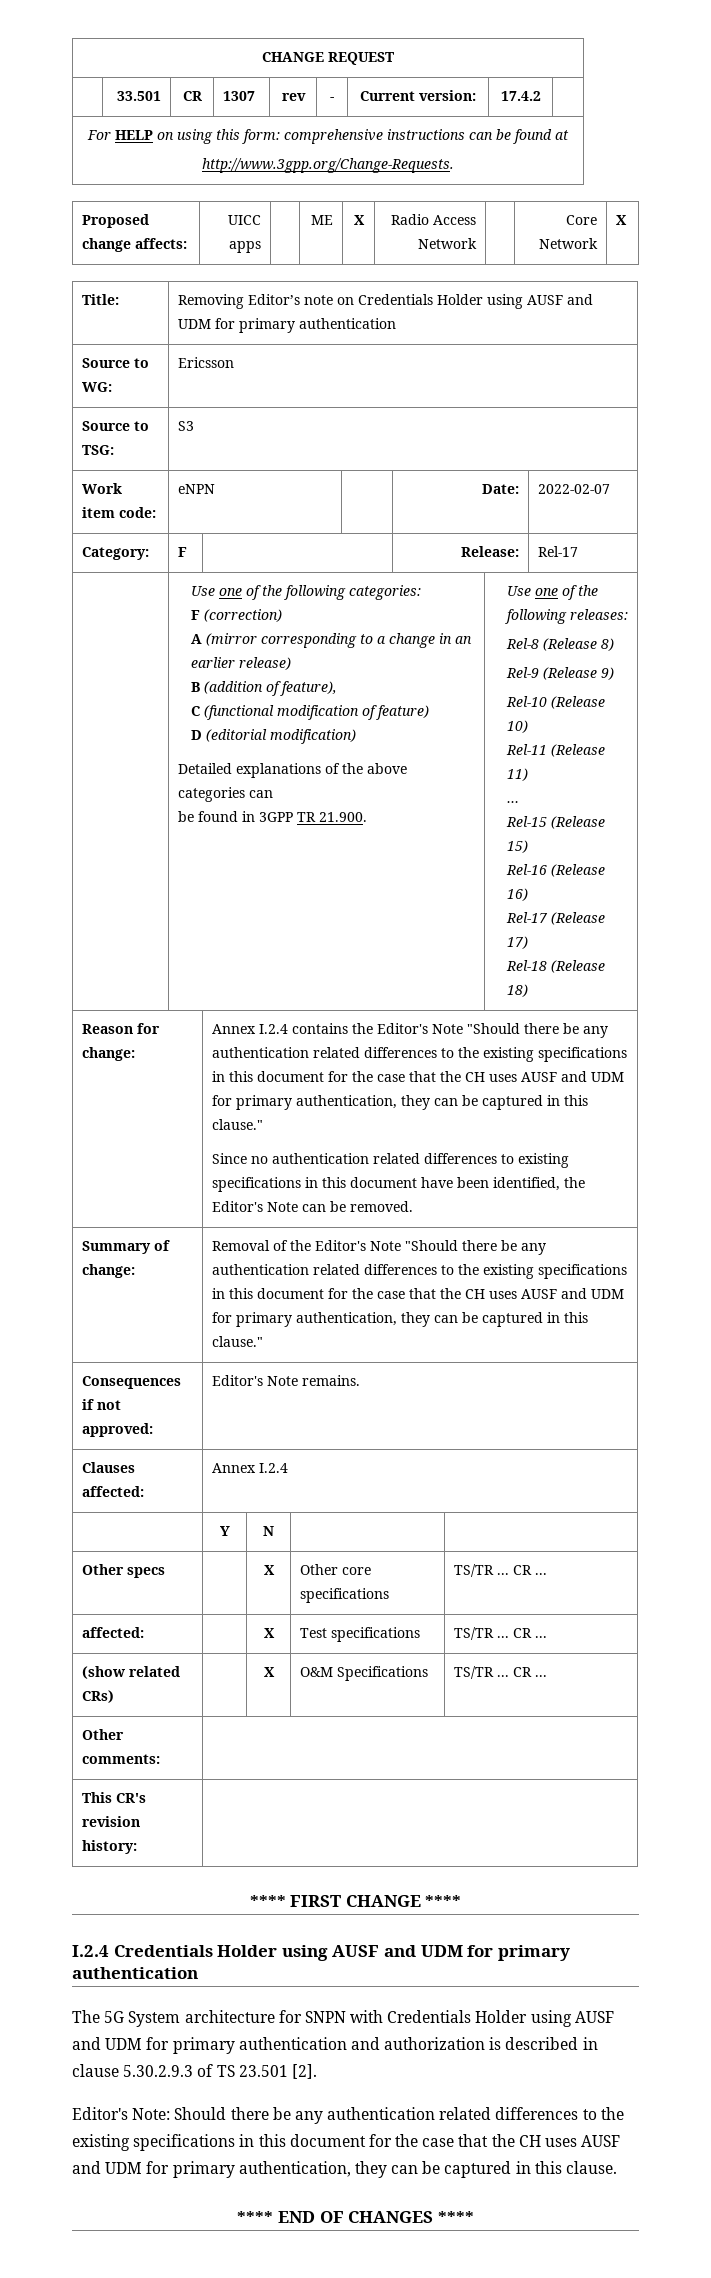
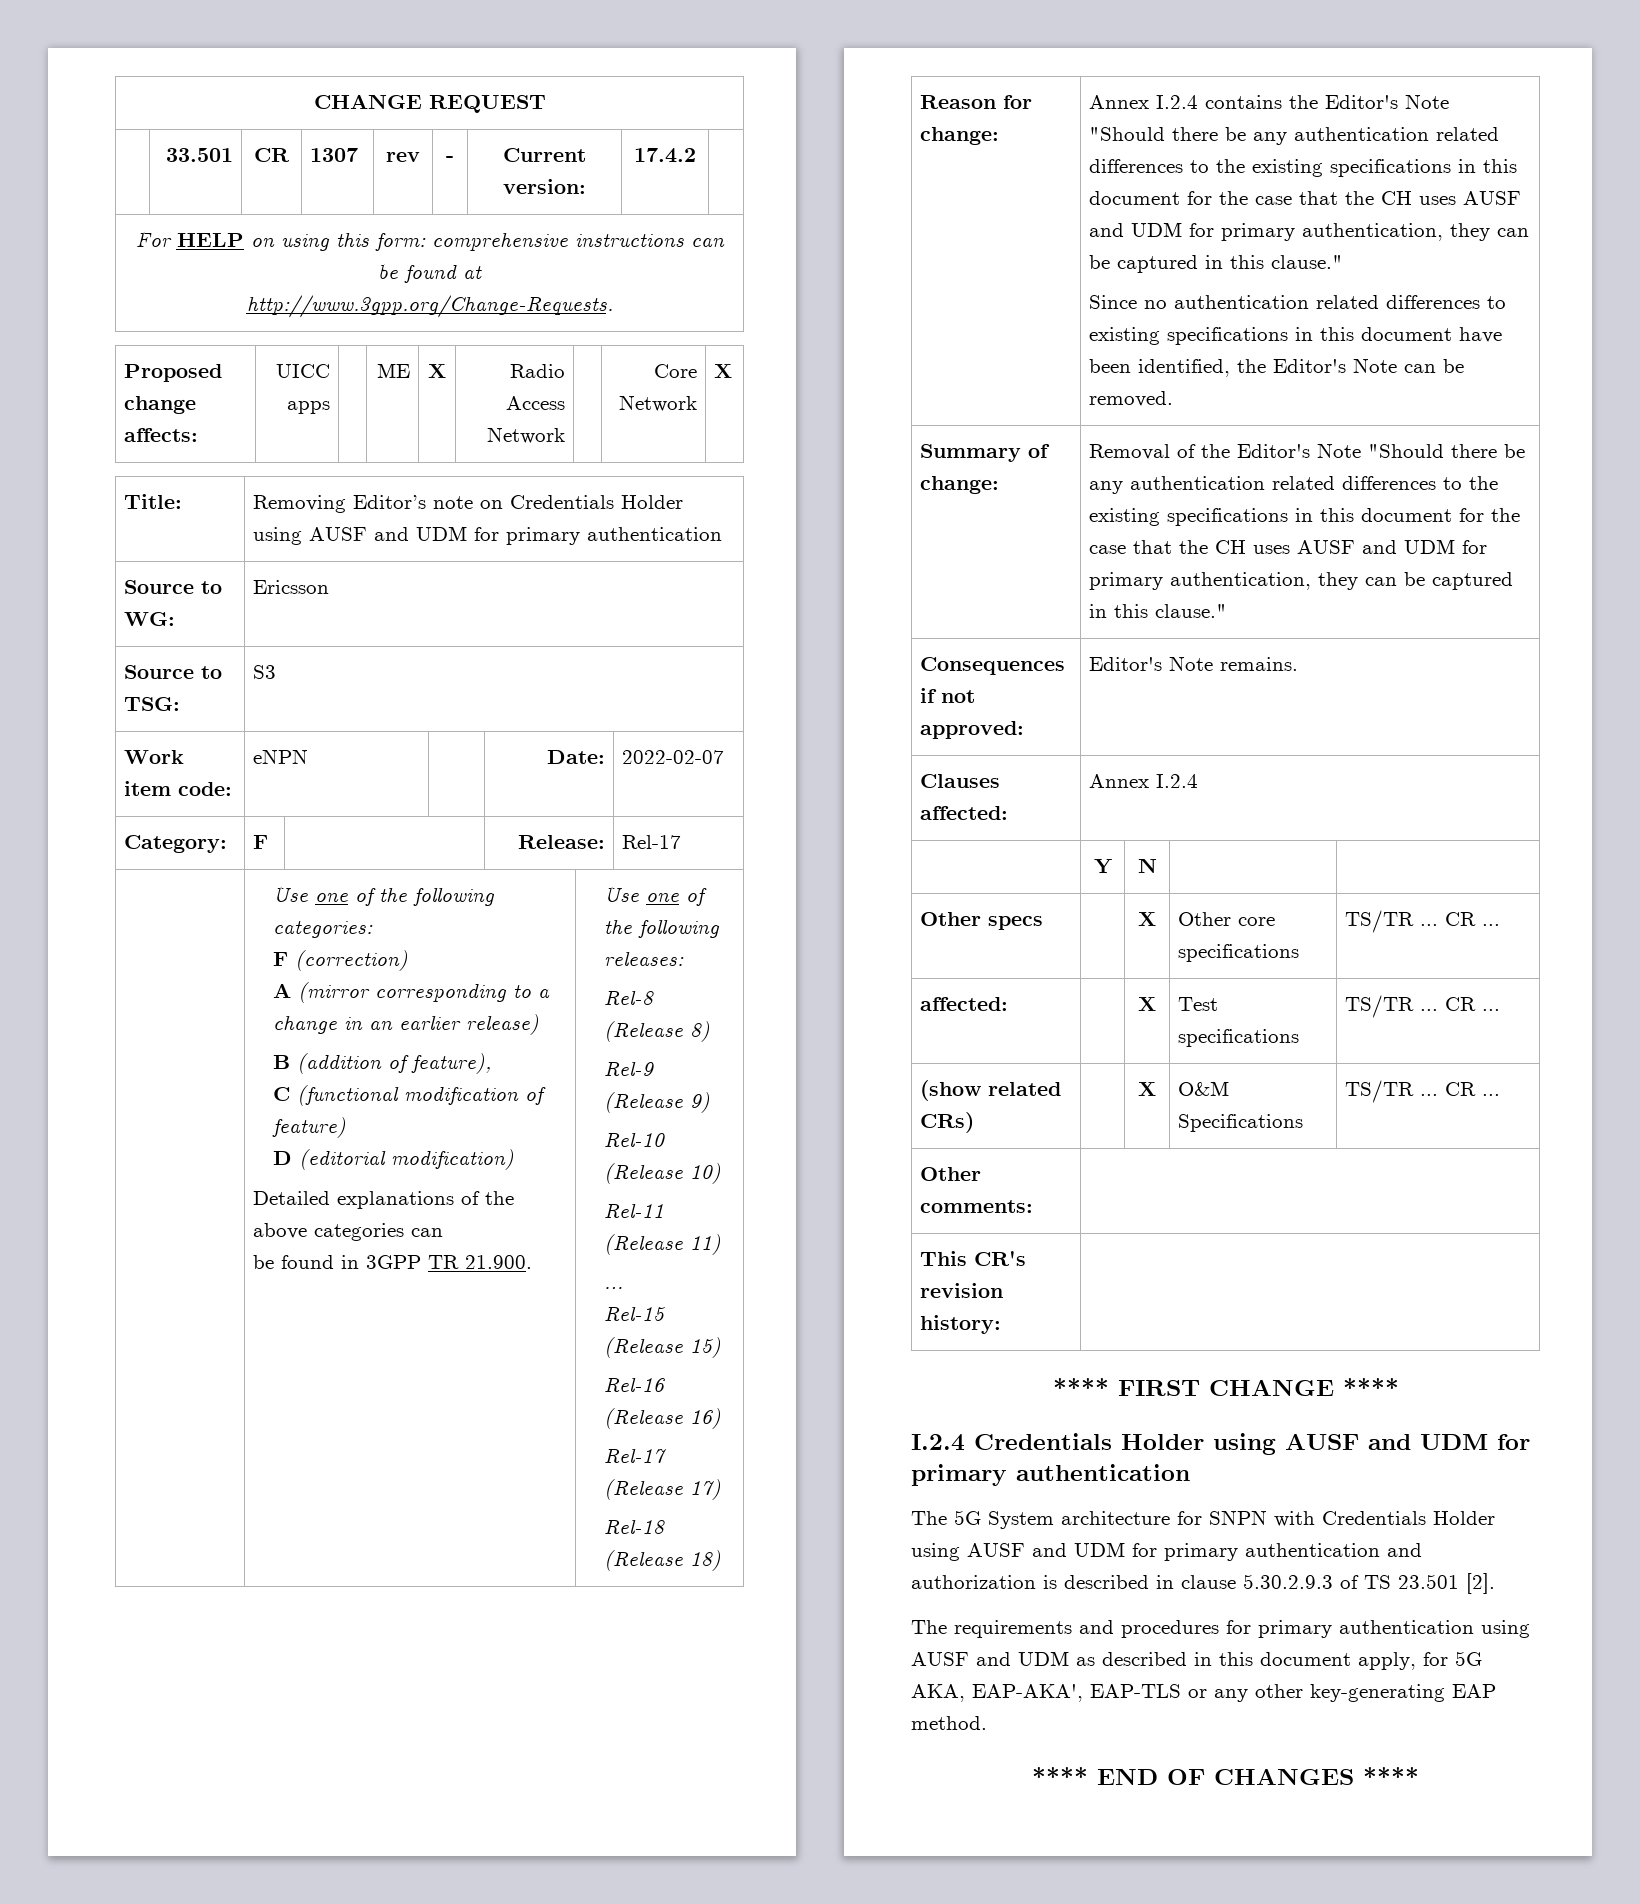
[72,2107,624,2124] [72,2134,621,2151] [72,2161,618,2178] Editor's Note: Should there be any authentication related differences to the existing specifications in this document for the case that the CH uses AUSF and UDM for primary authentication, they can be captured in this clause. -> [911,1620,1530,1638] [911,1651,1482,1670] [911,1684,1496,1702] [911,1716,987,1730] The requirements and procedures for primary authentication using AUSF and UDM as described in this document apply, for 5G AKA, EAP-AKA', EAP-TLS or any other key-generating EAP method.

